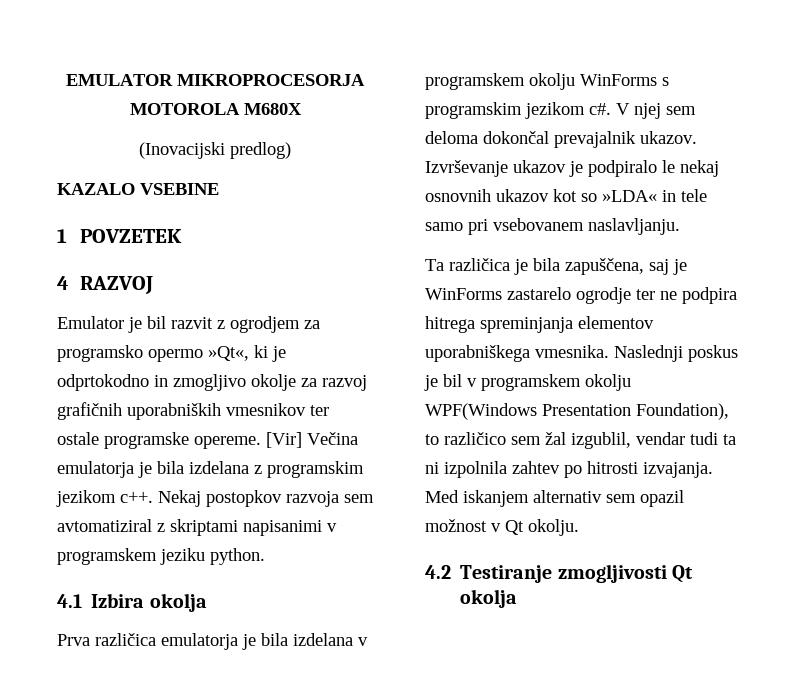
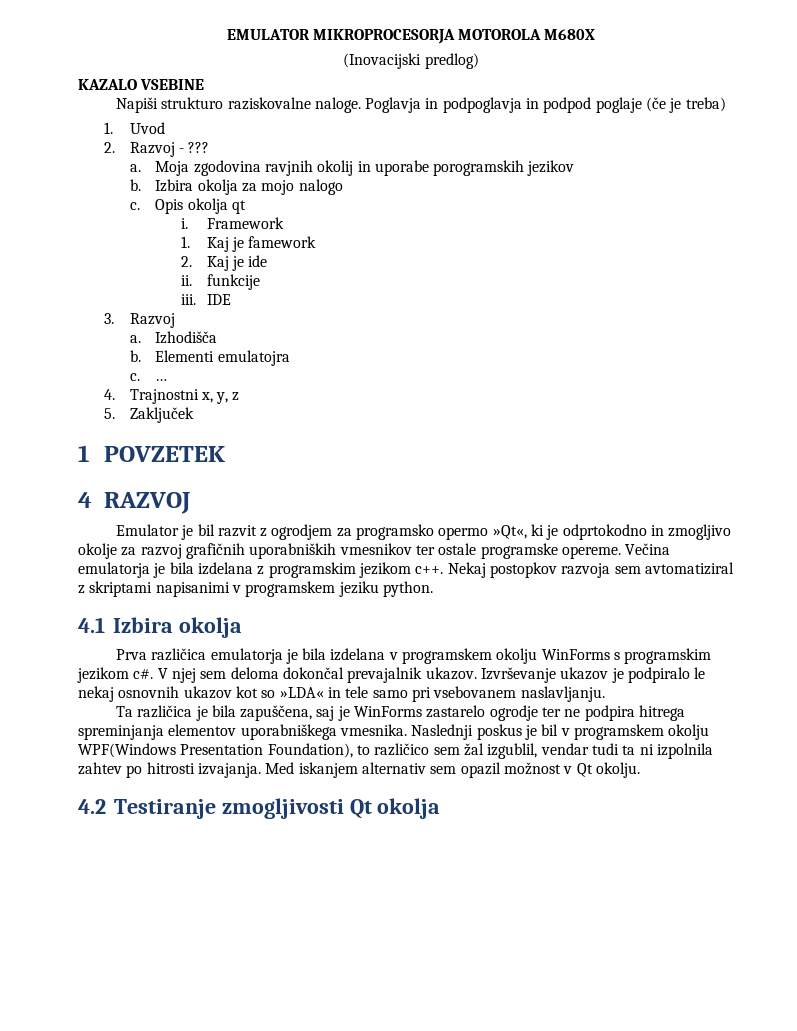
(219, 189) none -> [115,97,726,113] [103,122,165,134] [103,142,210,157] [129,160,575,176] [129,179,343,195] [129,198,246,214] [180,217,284,229] [180,236,317,252] [180,255,268,271] [180,274,260,290] [180,294,231,305] [103,313,175,328] [129,331,218,344] [129,350,290,366] [129,373,168,381] [103,389,240,404] [103,407,194,423] // Napiši strukturo raziskovalne naloge. Poglavja in podpoglavja in podpod poglaje (če je treba) // 1. Uvod // 2. Razvoj - ??? // a. Moja zgodovina ravjnih okolij in uporabe porogramskih jezikov // b. Izbira okolja za mojo nalogo // c. Opis okolja qt // i. Framework // 1. Kaj je famework // 2. Kaj je ide // ii. funkcije // iii. IDE // 3. Razvoj // a. Izhodišča // b. Elementi emulatojra // c. … // 4. Trajnostni x, y, z // 5. Zaključek
[266,432,302,448] [Vir] -> (621, 552) none

